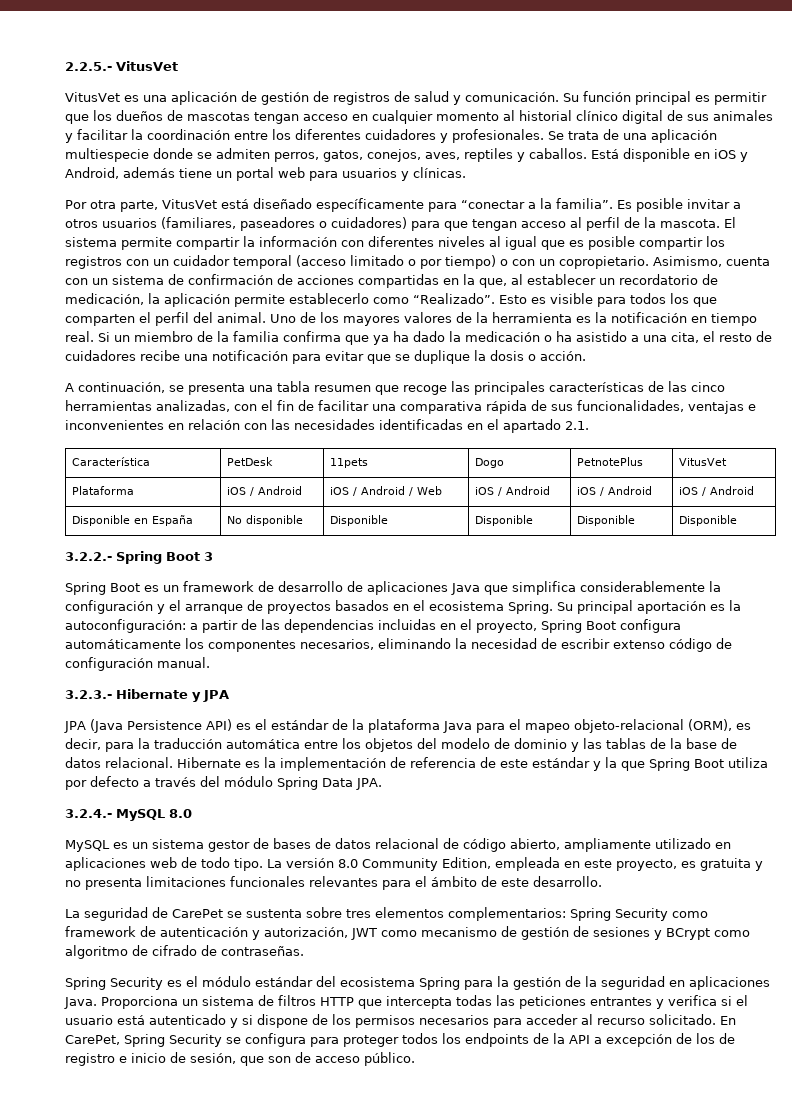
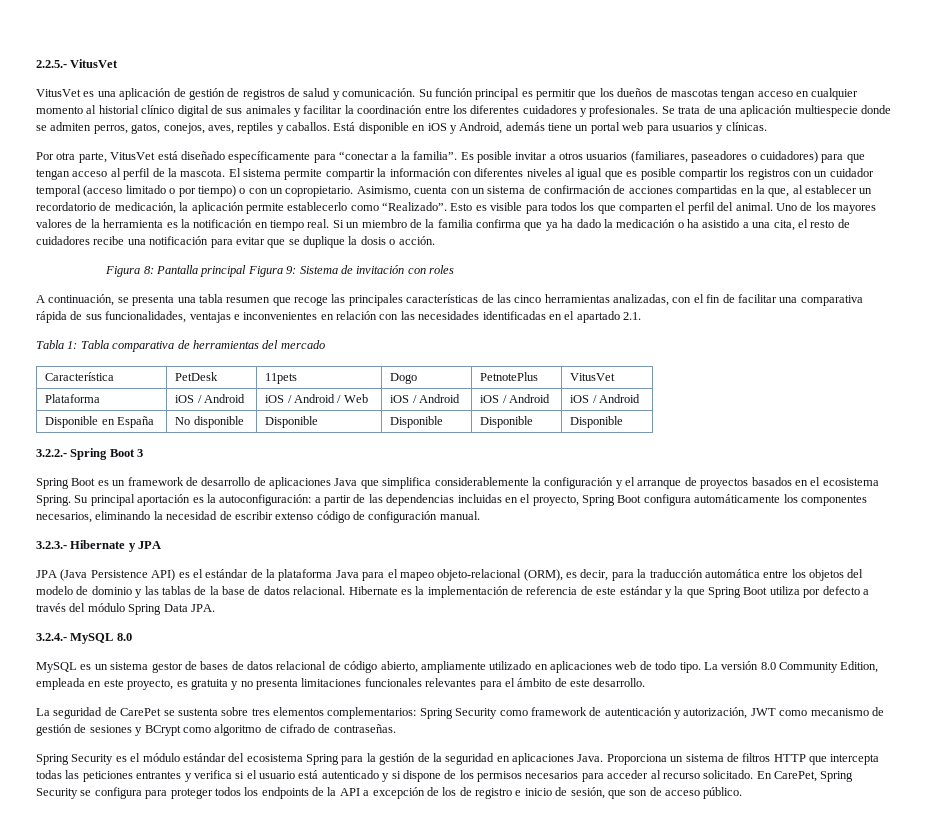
(586, 356) none -> [105,265,455,277] // Figura 8: Pantalla principal Figura 9: Sistema de invitación con roles
(589, 425) none -> [36,340,325,352] // Tabla 1: Tabla comparativa de herramientas del mercado

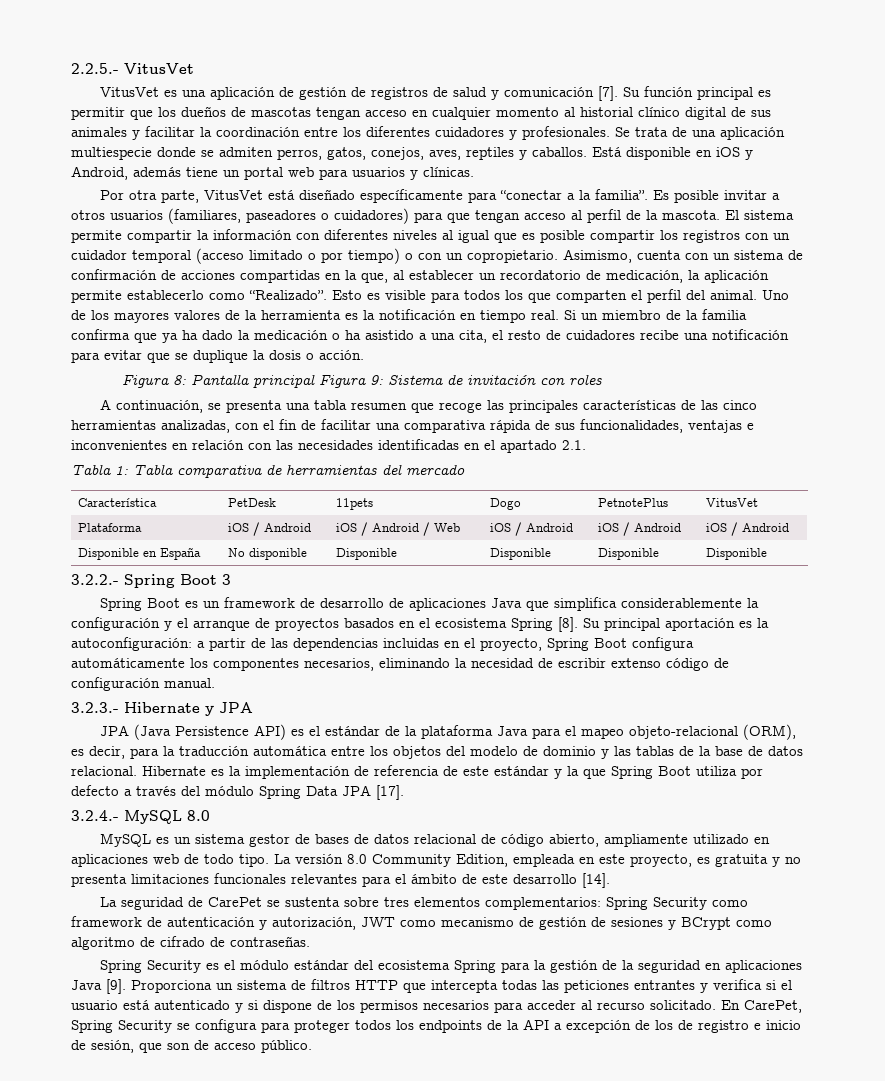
[342,88,416,97] comunicación. -> [504,86,619,101] comunicación [7].
[36,495,71,506] Spring. -> [511,617,578,632] Spring [8].
[190,604,215,612] JPA. -> [342,785,404,800] JPA [17].
[593,678,646,687] desarrollo. -> [513,873,610,888] desarrollo [14].
[577,754,604,762] Java. -> [71,979,126,994] Java [9].

